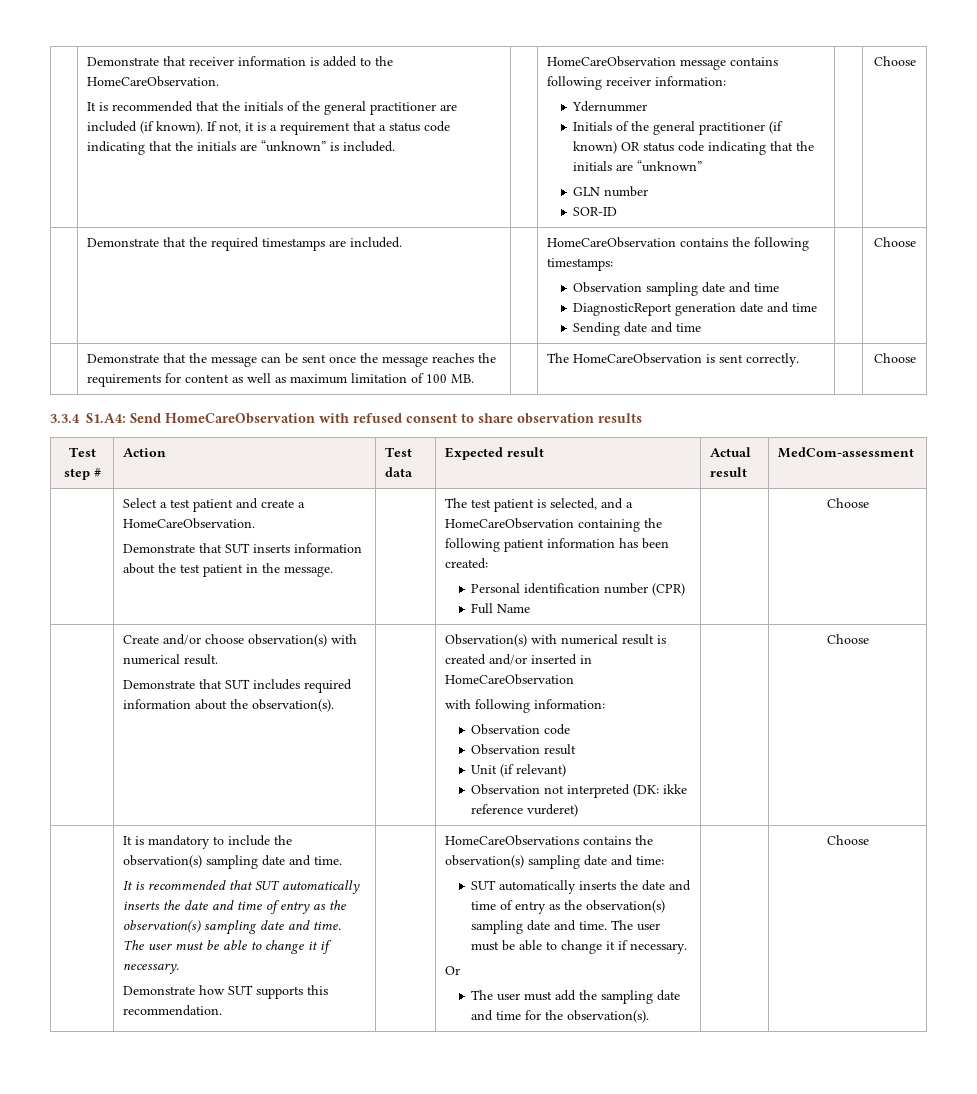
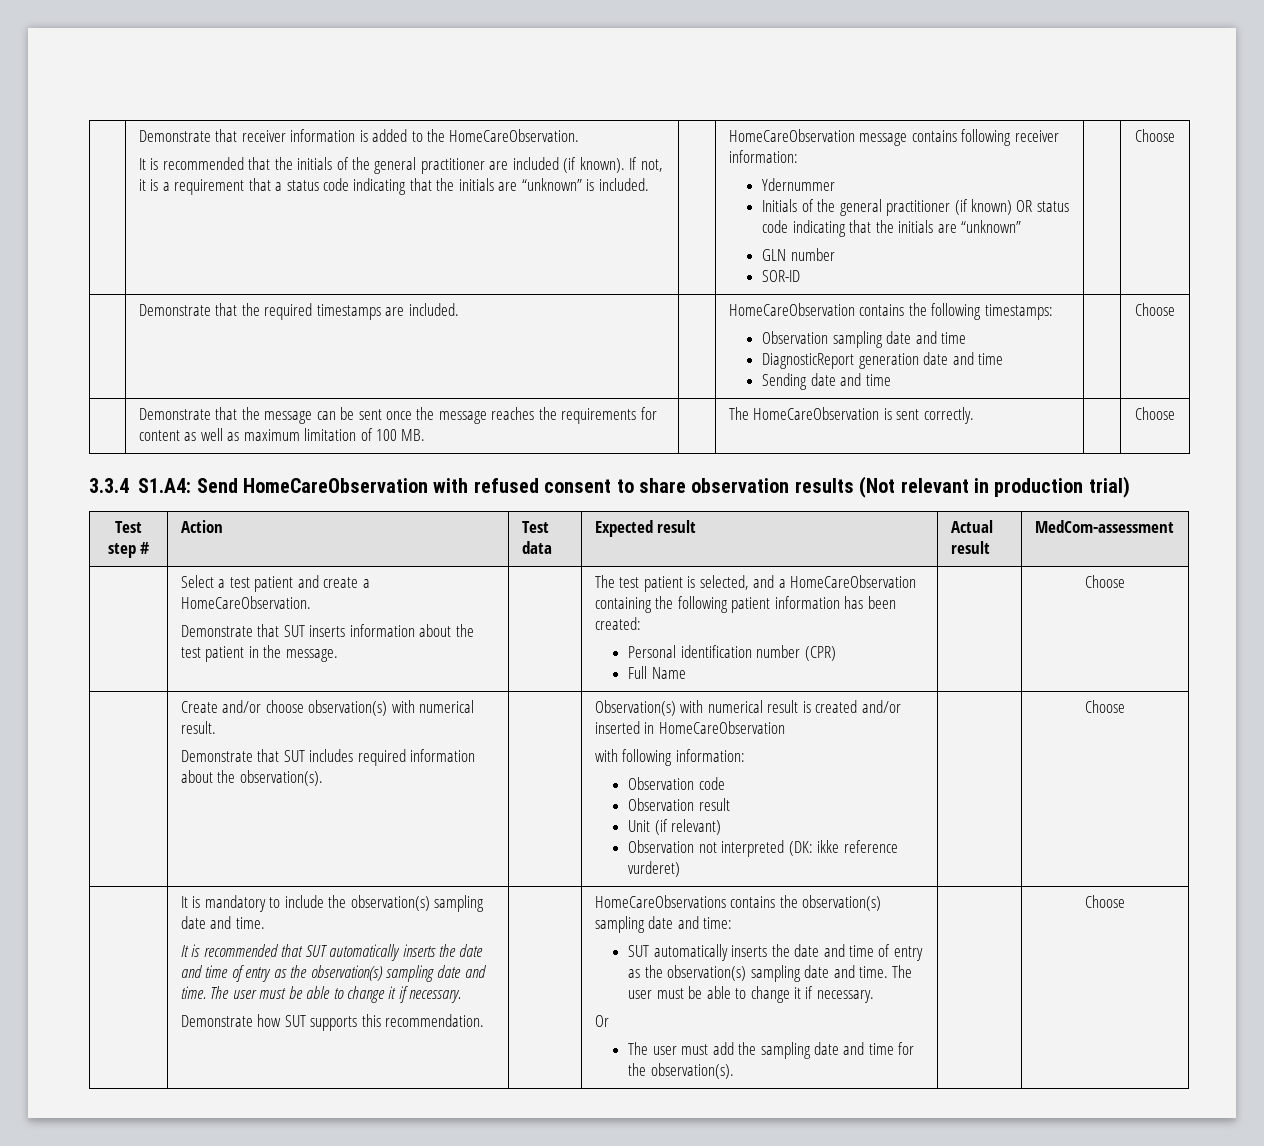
(642, 418) none -> [859,476,1130,498] (Not relevant in production trial)

